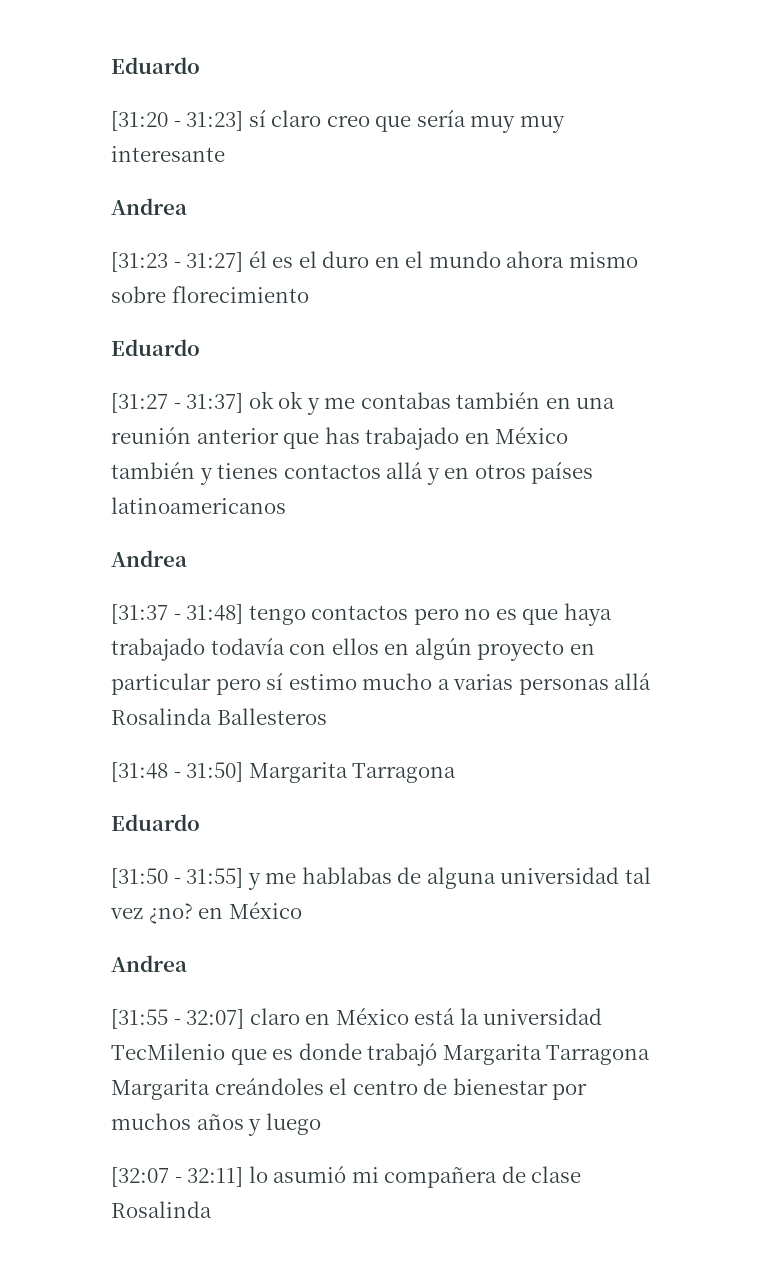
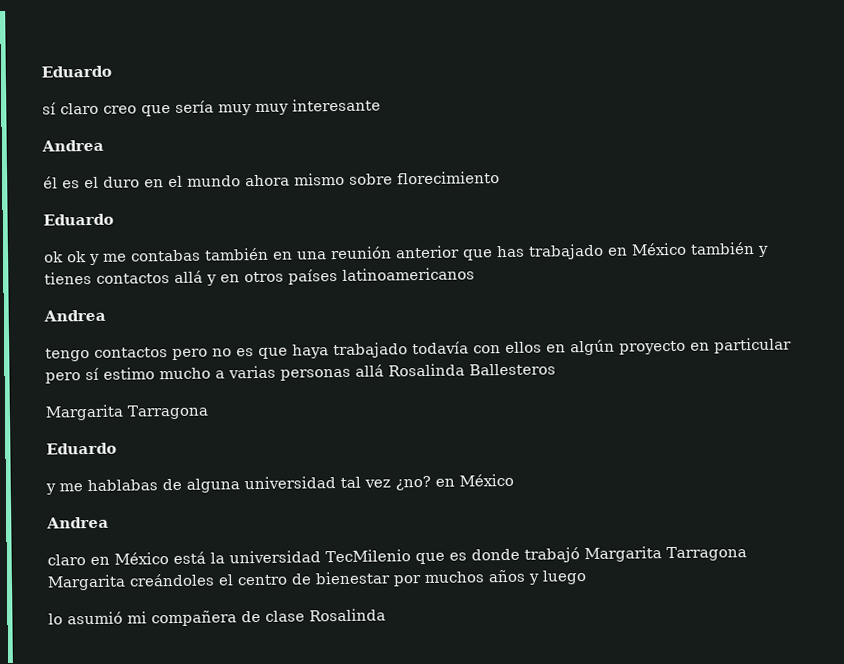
[111,57,200,74] [111,111,244,131] Eduardo // [31:20 - 31:23] -> [41,65,112,78] Eduardo //
[111,252,244,272] [31:23 - 31:27] -> (104, 145) none
[111,393,244,413] [31:27 - 31:37] -> (114, 219) none
[111,604,244,624] [31:37 - 31:48] -> (106, 315) none
[111,762,244,782] [31:48 - 31:50] -> (556, 369) none
[111,868,244,888] [31:50 - 31:55] -> (117, 448) none
[111,1009,245,1029] [31:55 - 32:07] -> (109, 522) none
[111,1167,244,1187] [32:07 - 32:11] -> (587, 577) none

